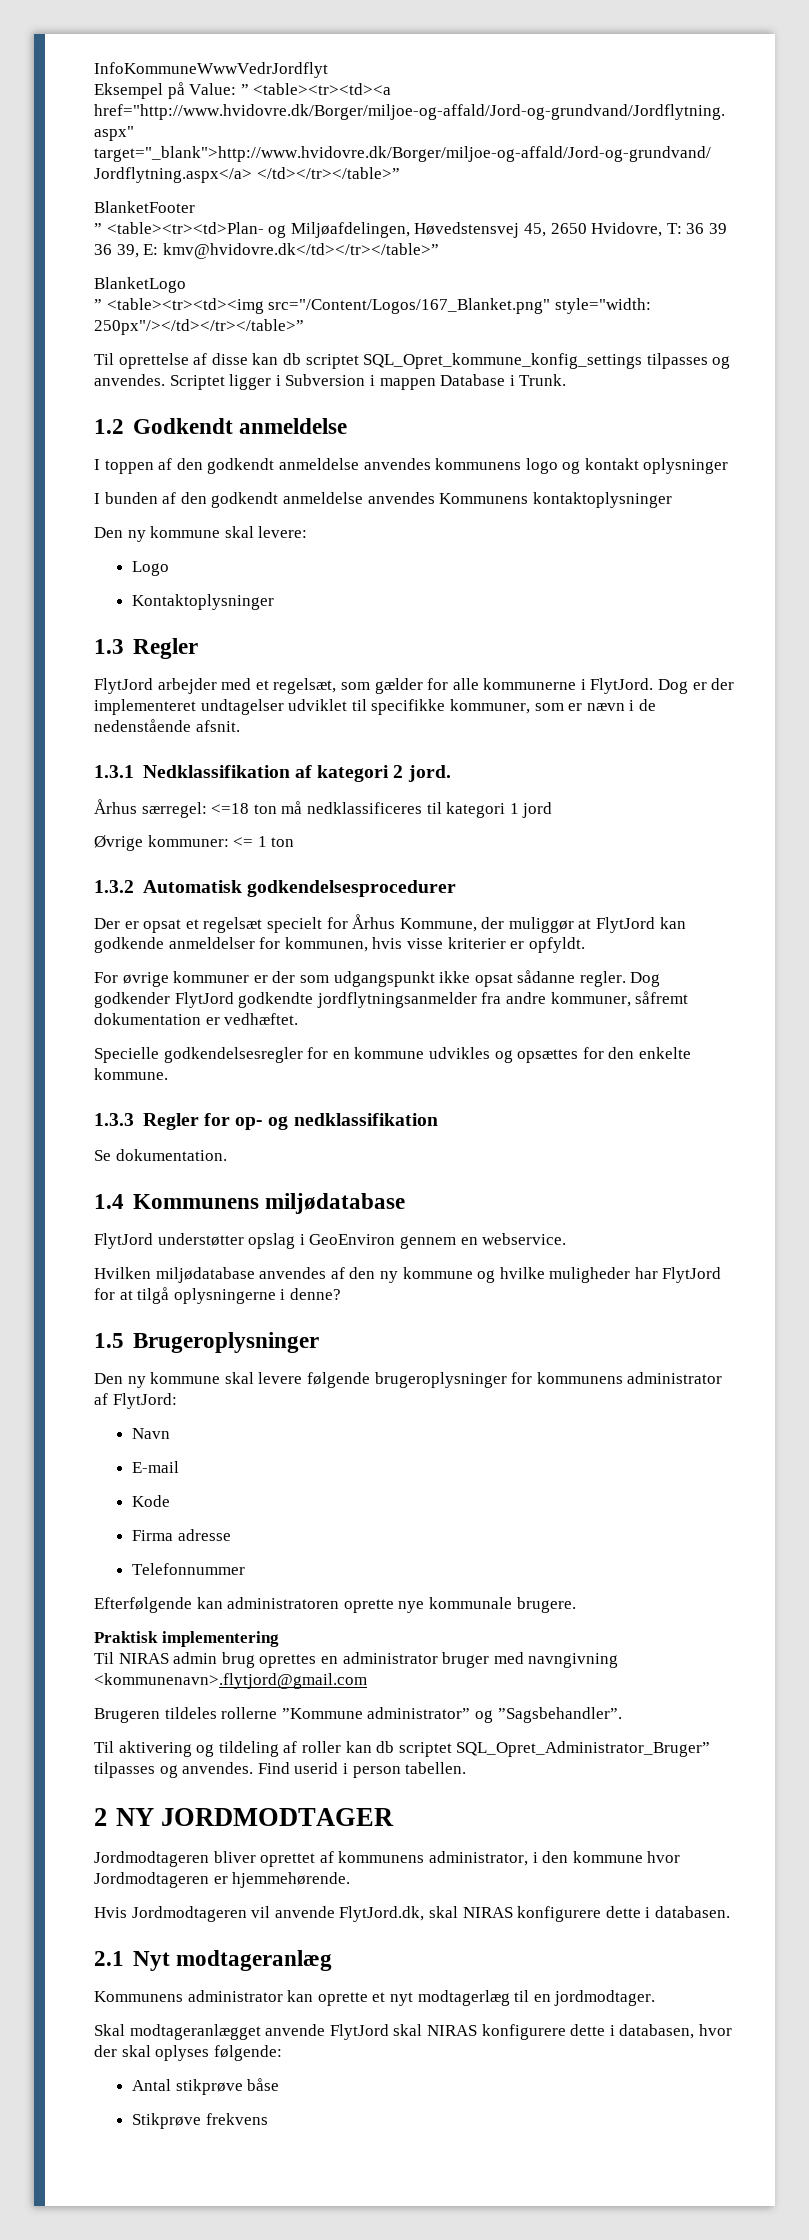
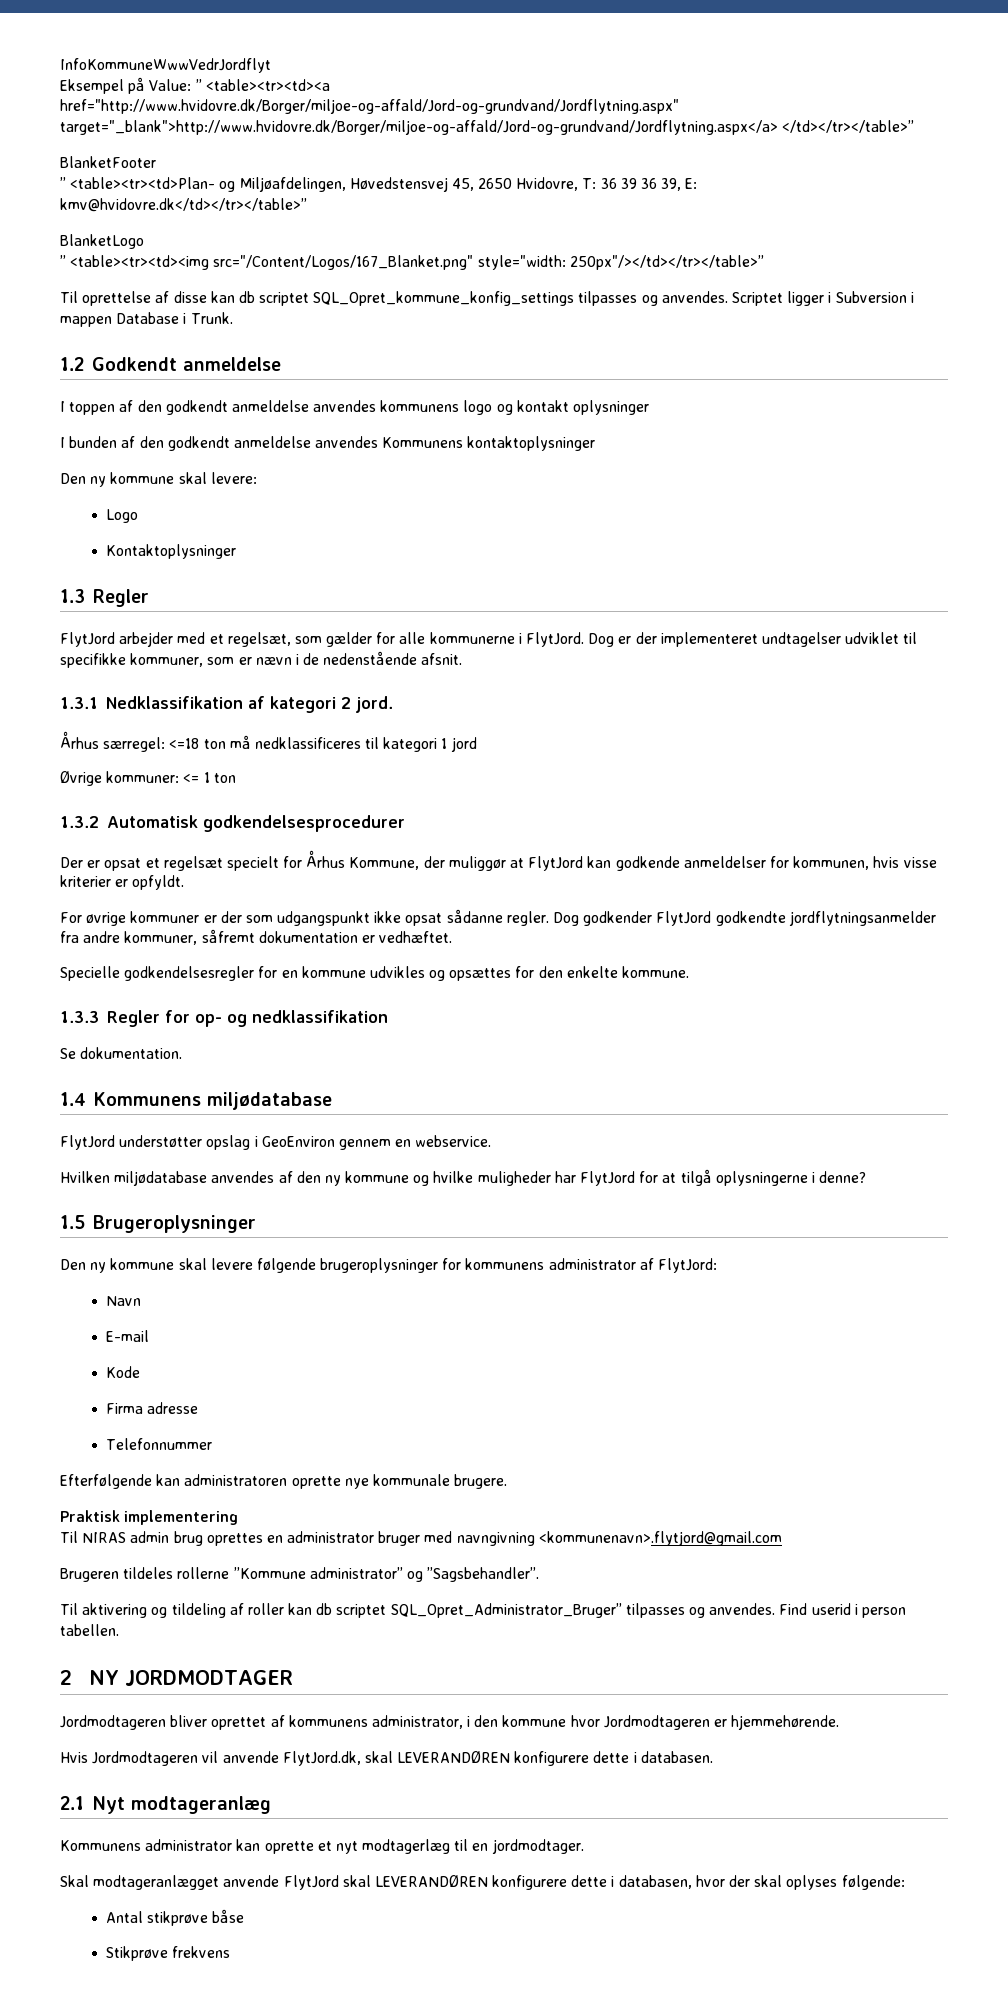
[462,1907,513,1918] NIRAS -> [397,1751,511,1763] LEVERANDØREN
[426,2025,477,2036] NIRAS -> [374,1875,488,1887] LEVERANDØREN

